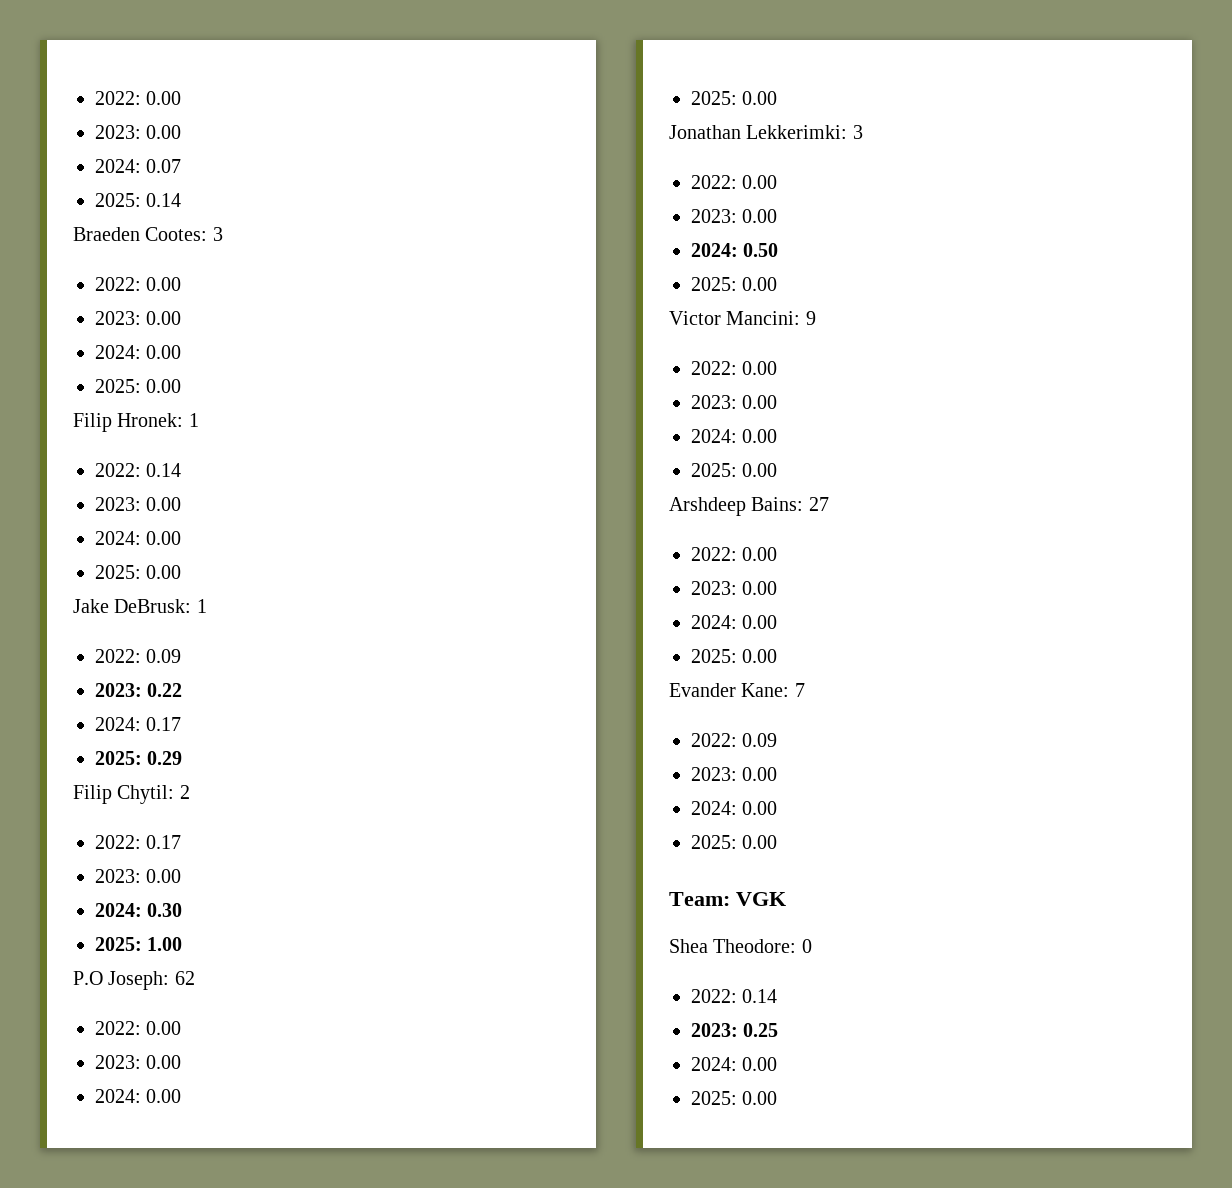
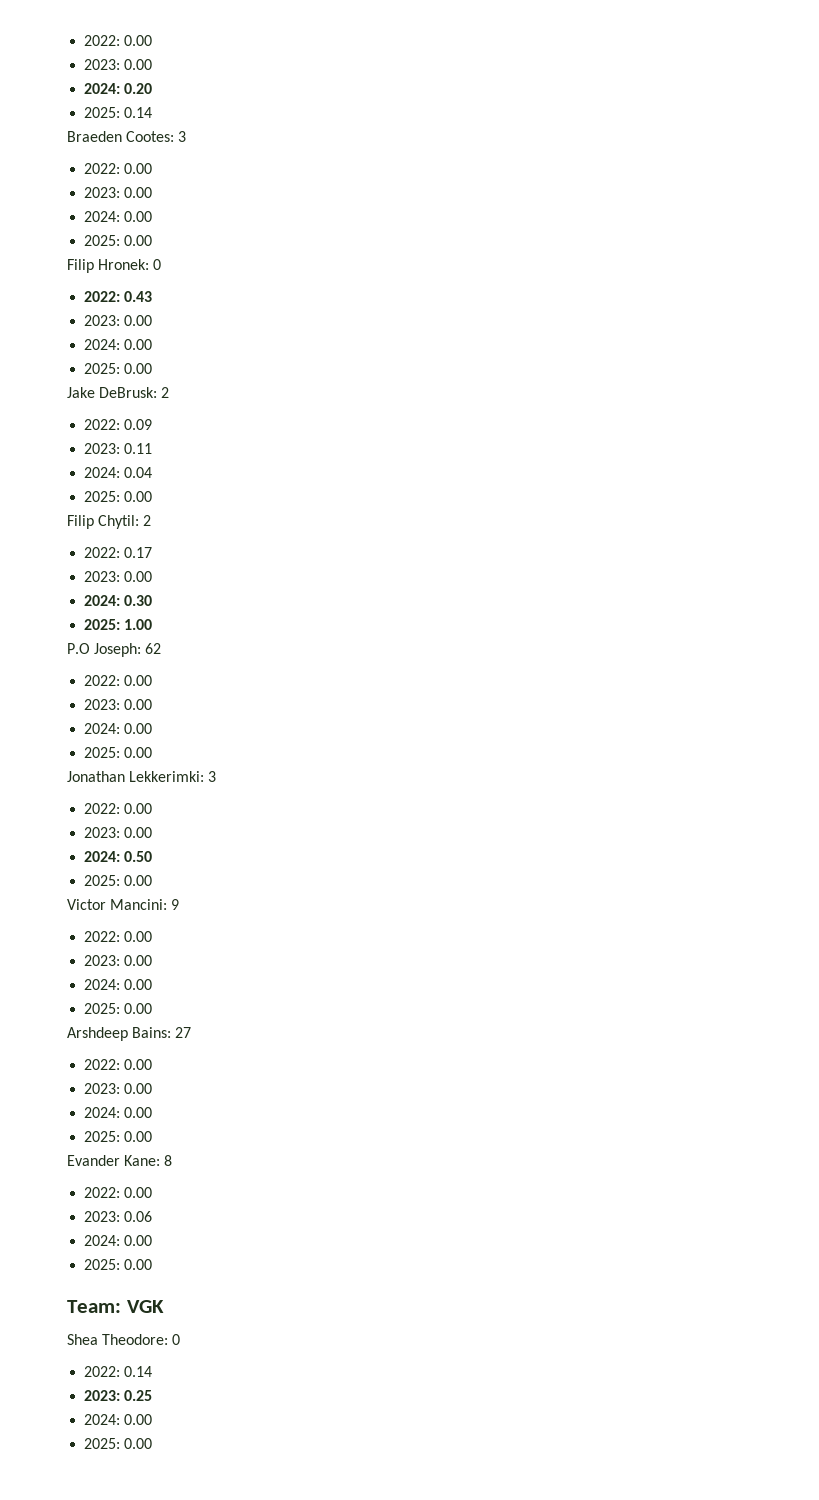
[95,91,182,105] [95,125,182,139] [95,159,182,173] 2022: 0.00 // 2023: 0.00 // 2024: 0.07 -> [84,35,153,46] [84,59,153,70] [84,83,153,94] 2022: 0.00 // 2023: 0.00 // 2024: 0.20
[188,413,199,427] [95,463,182,477] 1 // 2022: 0.14 -> [153,259,162,270] [84,291,153,302] 0 // 2022: 0.43
[196,599,207,613] [95,649,182,663] [95,683,183,697] [95,717,182,731] [95,751,183,765] 1 // 2022: 0.09 // 2023: 0.22 // 2024: 0.17 // 2025: 0.29 -> [161,387,170,398] [84,419,153,430] [84,443,153,454] [84,467,153,478] [84,491,153,502] 2 // 2022: 0.09 // 2023: 0.11 // 2024: 0.04 // 2025: 0.00
[794,683,805,697] [691,733,778,747] [691,767,778,781] 7 // 2022: 0.09 // 2023: 0.00 -> [164,1155,173,1166] [84,1187,153,1198] [84,1211,153,1222] 8 // 2022: 0.00 // 2023: 0.06

